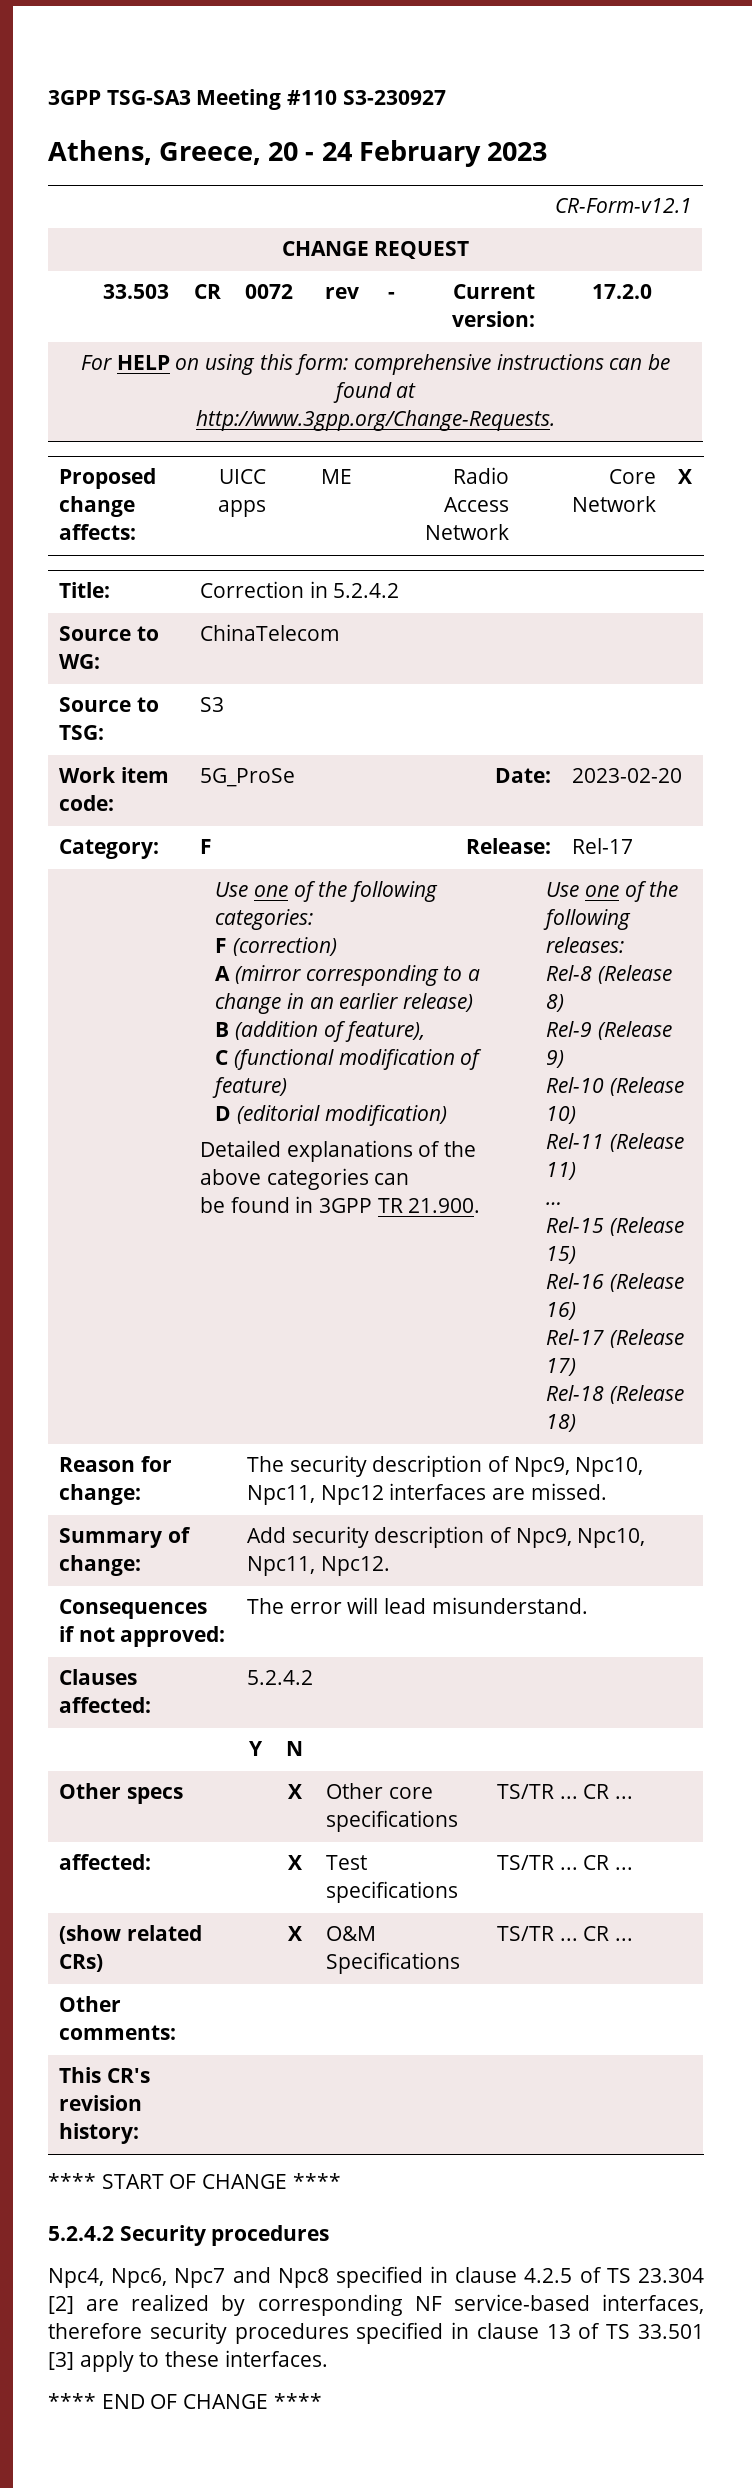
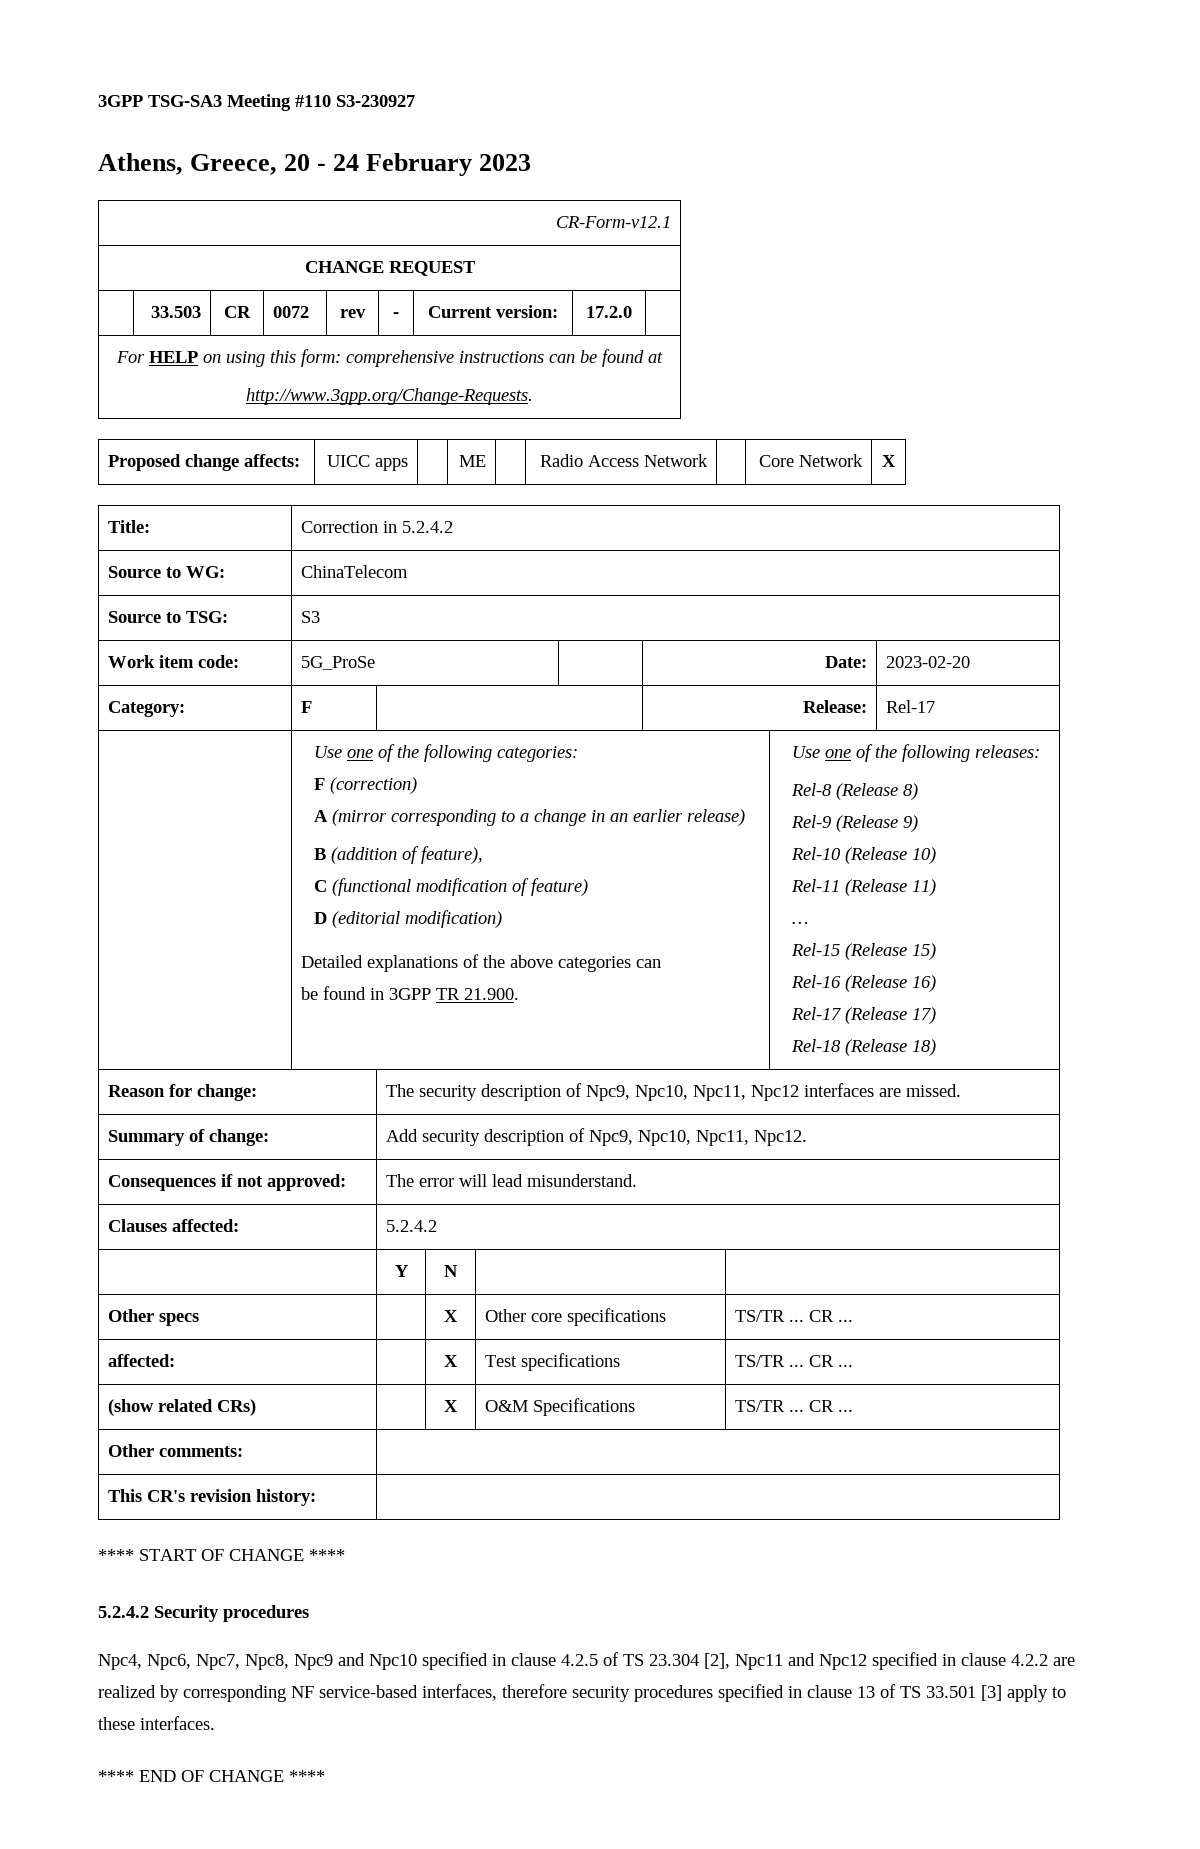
[174,2267,329,2288] Npc7 and Npc8 -> [196,1653,417,1670] Npc7, Npc8, Npc9 and Npc10
[48,2296,74,2314] [2] -> [704,1652,1048,1670] [2], Npc11 and Npc12 specified in clause 4.2.2

